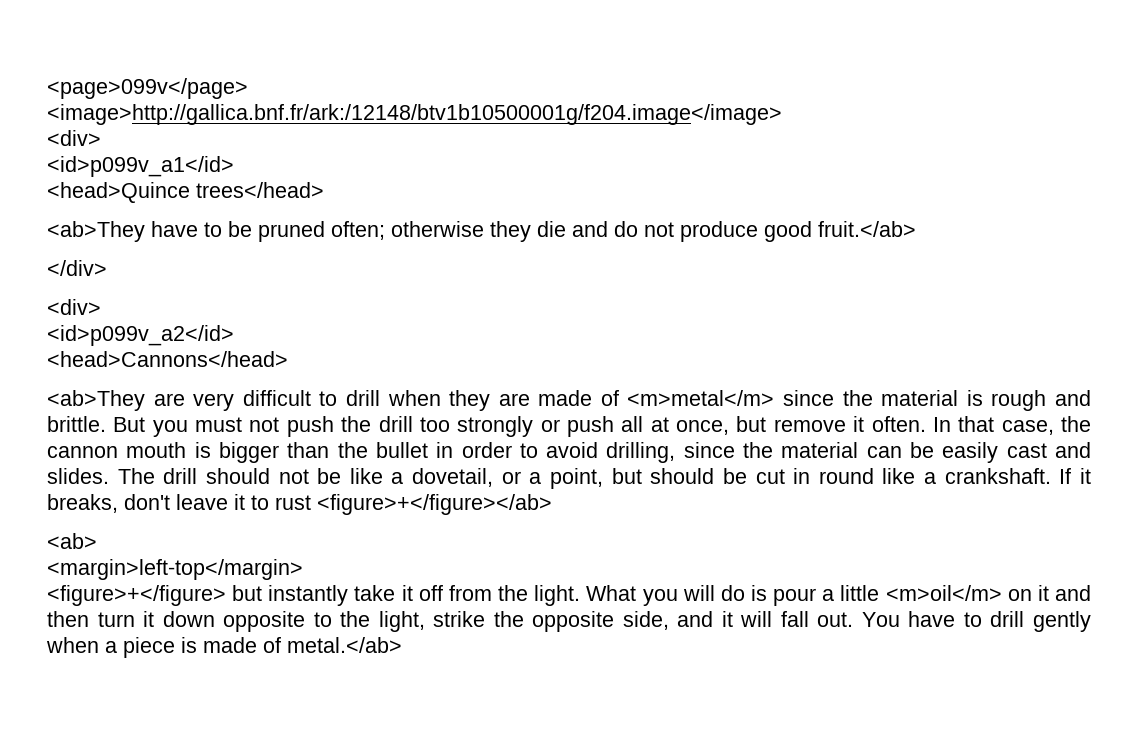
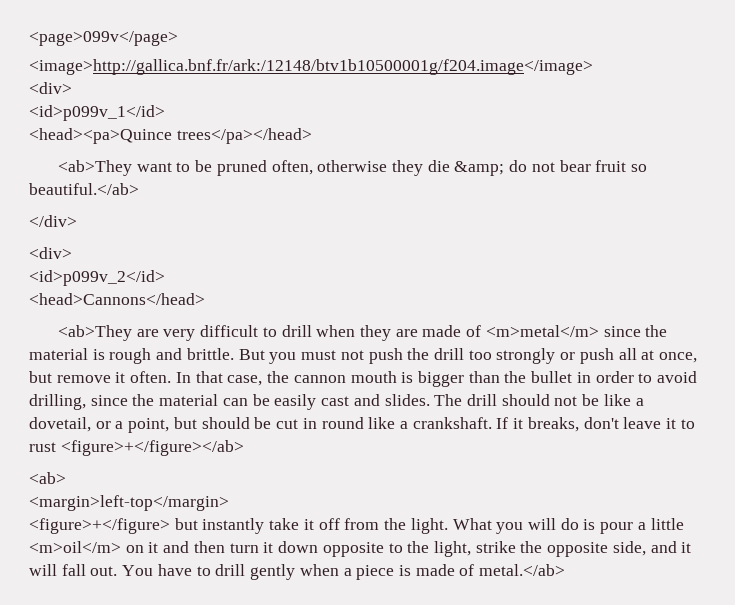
[47,156,234,177] [47,182,324,203] [47,221,198,242] <id>p099v_a1</id> // <head>Quince trees</head> // <ab>They have -> [29,105,165,121] [29,128,312,144] [57,160,172,176] <id>p099v_1</id> // <head><pa>Quince trees</pa></head> // <ab>They want
[331,221,385,240] often; -> [271,160,313,175] often,
[572,221,608,237] and -> [454,161,505,176] &amp;
[680,221,916,242] produce good fruit.</ab> -> [559,160,648,172] [29,183,139,195] bear fruit so beautiful.</ab>
[47,325,234,346] <id>p099v_a2</id> -> [29,270,165,286] <id>p099v_2</id>

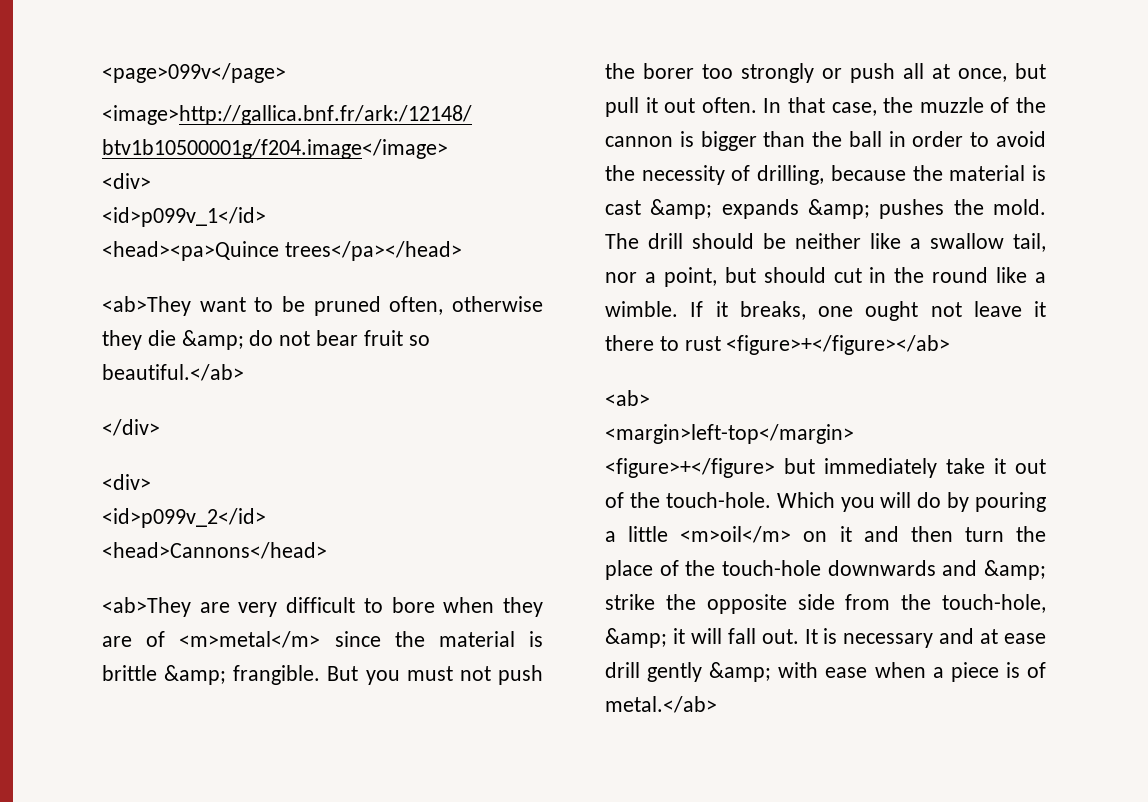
[281,325,312,337] drill -> [391,597,435,613] bore
[422,325,462,337] made -> (132, 641) none
[109,348,234,364] rough and brittle. -> [102,665,321,685] brittle &amp; frangible.
[433,348,464,360] drill -> [643,63,694,79] borer
[56,372,126,383] remove it -> [605,97,696,117] pull it out
[293,371,397,383] cannon mouth -> [919,97,1046,113] [605,136,673,147] muzzle of the cannon
[531,371,573,383] bullet -> [848,131,882,147] ball
[29,394,644,410] [29,417,111,432] drilling, since the material can be easily cast and slides. The drill should not be like a dovetail, or -> [605,165,1046,185] [605,199,1046,219] [605,233,1046,252] [605,272,637,283] the necessity of drilling, because the material is cast &amp; expands &amp; pushes the mold. The drill should be neither like a swallow tail, nor
[254,417,272,429] be -> (826, 275) none
(317, 423) none -> [894,267,925,283] the
[412,417,492,429] crankshaft. -> [605,301,678,317] wimble.
[583,417,619,429] don't -> [818,301,962,321] one ought not
(677, 423) none -> [605,335,654,351] there
[202,518,265,534] instantly -> [824,458,937,478] immediately
[318,518,492,534] off from the light. What -> [1015,459,1046,474] [605,492,835,508] out of the touch-hole. Which
[583,519,634,534] is pour -> [947,492,1046,512] by pouring
[263,541,692,557] [29,564,296,580] it down opposite to the light, strike the opposite side, and it will fall out. You have to drill gently -> [1016,526,1046,542] [605,560,1046,580] [605,594,1046,614] [605,628,1046,648] [605,662,868,682] the place of the touch-hole downwards and &amp; strike the opposite side from the touch-hole, &amp; it will fall out. It is necessary and at ease drill gently &amp; with ease
[415,564,455,576] made -> (1020, 670) none

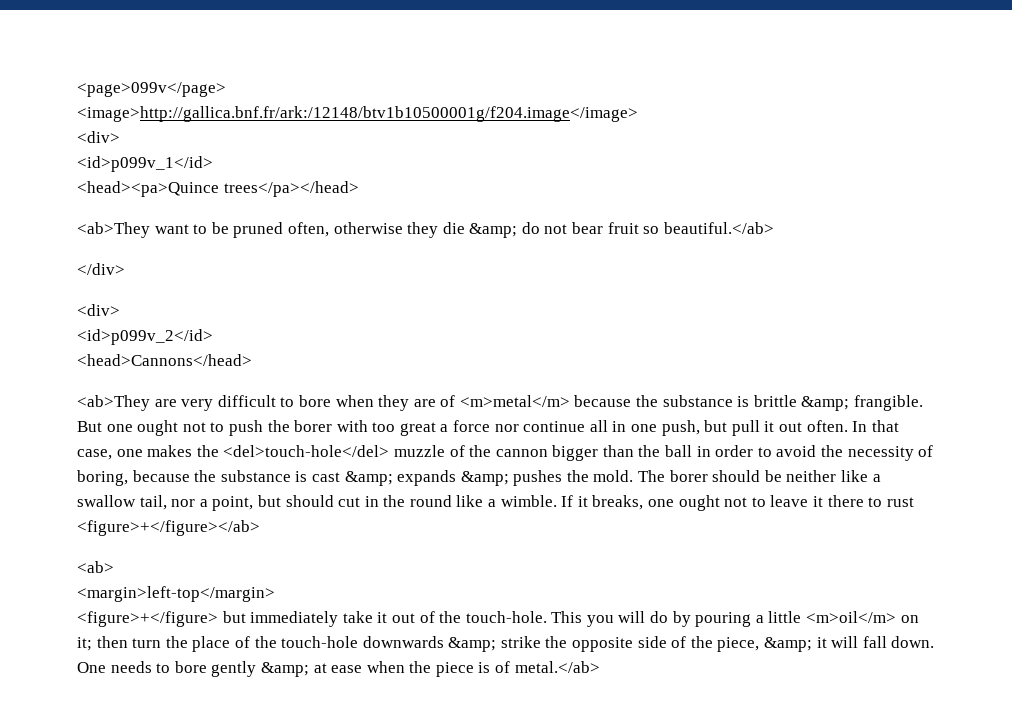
[334,631,515,647] since the material -> [574,395,733,407] because the substance
[365,665,544,685] [605,63,1007,83] you must not push the borer too strongly or push all at once, -> [106,420,700,436] one ought not to push the borer with too great a force nor continue all in one push,
[883,97,914,113] the -> [116,445,390,457] one makes the <del>touch-hole</del>
[679,131,694,147] is -> (548, 453) none
[757,165,1026,185] drilling, because the material -> [77,470,291,486] boring, because the substance
[648,233,683,249] drill -> [669,470,708,482] borer
(962, 309) none -> [751,497,766,507] to
[776,492,835,508] Which -> [551,611,583,623] This
[839,526,899,542] it and -> [77,637,92,651] it;
[942,560,978,576] and -> (444, 642) none
[845,594,1046,613] from the touch-hole, -> [671,636,760,652] of the piece,
[761,628,1046,648] [605,662,944,682] out. It is necessary and at ease drill gently &amp; with ease when a -> [891,636,935,648] [77,661,432,677] down. One needs to bore gently &amp; at ease when the

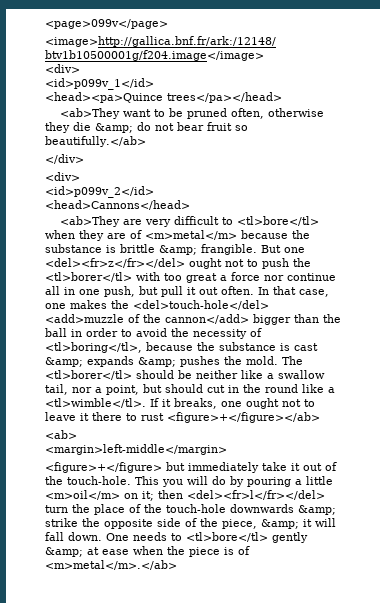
[663,222,774,234] beautiful.</ab> -> [45,136,146,147] beautifully.</ab>
[298,395,331,407] bore -> [237,216,320,226] <tl>bore</tl>
(133, 428) none -> [45,258,185,268] <del><fr>z</fr></del>
[294,420,333,432] borer -> [45,272,132,282] <tl>borer</tl>
[393,445,548,457] muzzle of the cannon -> [45,314,249,324] <add>muzzle of the cannon</add>
[77,470,128,486] boring, -> [45,342,142,353] <tl>boring</tl>,
[669,470,708,482] borer -> [45,370,132,380] <tl>borer</tl>
[500,495,557,507] wimble. -> [45,398,146,408] <tl>wimble</tl>.
[77,586,275,602] <margin>left-top</margin> -> [45,444,227,455] <margin>left-middle</margin>
(128, 642) none -> [187,490,325,500] <del><fr>l</fr></del>
[174,661,207,673] bore -> [186,532,268,542] <tl>bore</tl>
[514,661,600,673] metal.</ab> -> [45,560,177,570] <m>metal</m>.</ab>

